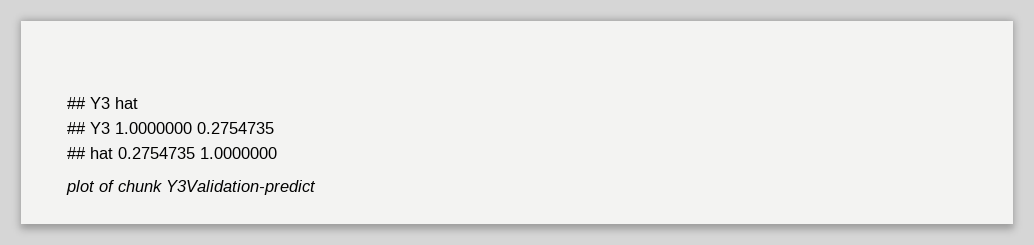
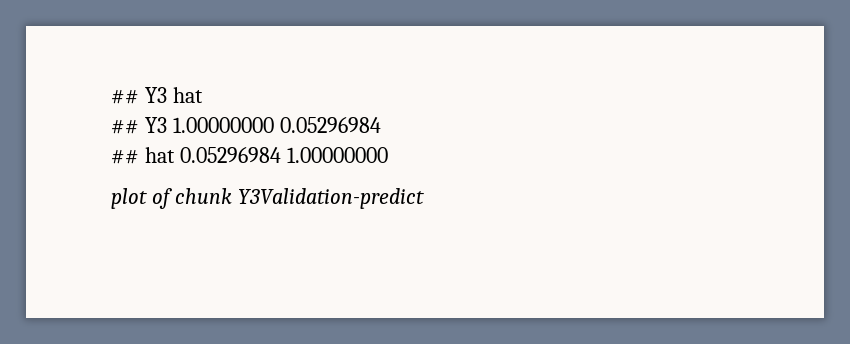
[115,122,274,134] 1.0000000 0.2754735 -> [172,117,381,133] 1.00000000 0.05296984
[118,147,277,159] 0.2754735 1.0000000 -> [179,147,388,163] 0.05296984 1.00000000

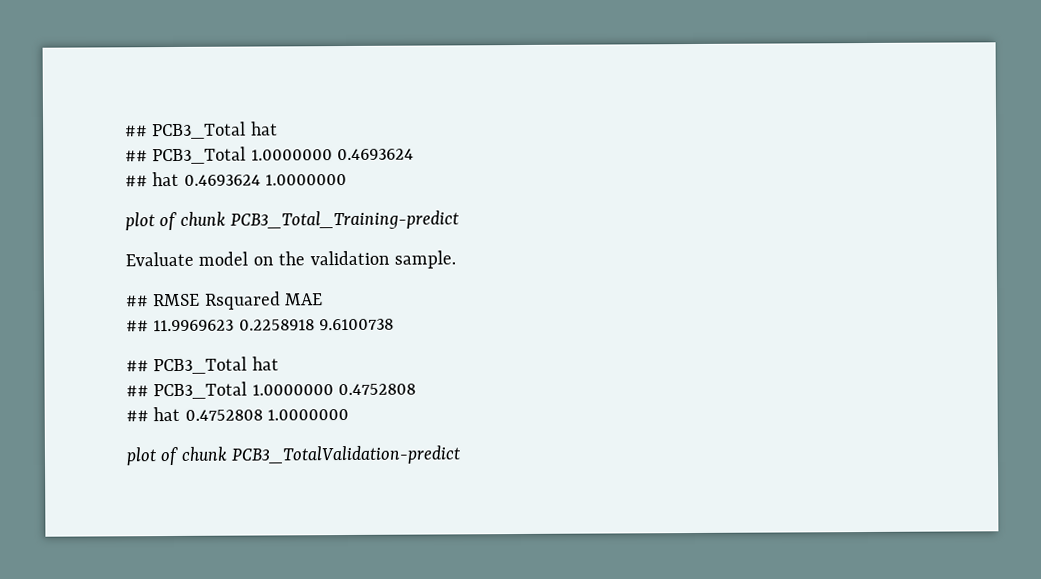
[111,87,203,104] [111,117,381,134] [111,147,388,164] [111,188,424,209] ## Y3 hat // ## Y3 1.00000000 0.05296984 // ## hat 0.05296984 1.00000000 // plot of chunk Y3Validation-predict -> [125,121,278,140] [125,146,415,165] [125,171,348,187] [125,210,460,231] [125,250,456,269] [126,291,324,310] [126,318,395,332] [126,356,279,375] [126,381,417,400] [126,406,350,422] [126,445,462,466] ## PCB3_Total hat // ## PCB3_Total 1.0000000 0.4693624 // ## hat 0.4693624 1.0000000 // plot of chunk PCB3_Total_Training-predict // Evaluate model on the validation sample. // ## RMSE Rsquared MAE // ## 11.9969623 0.2258918 9.6100738 // ## PCB3_Total hat // ## PCB3_Total 1.0000000 0.4752808 // ## hat 0.4752808 1.0000000 // plot of chunk PCB3_TotalValidation-predict

